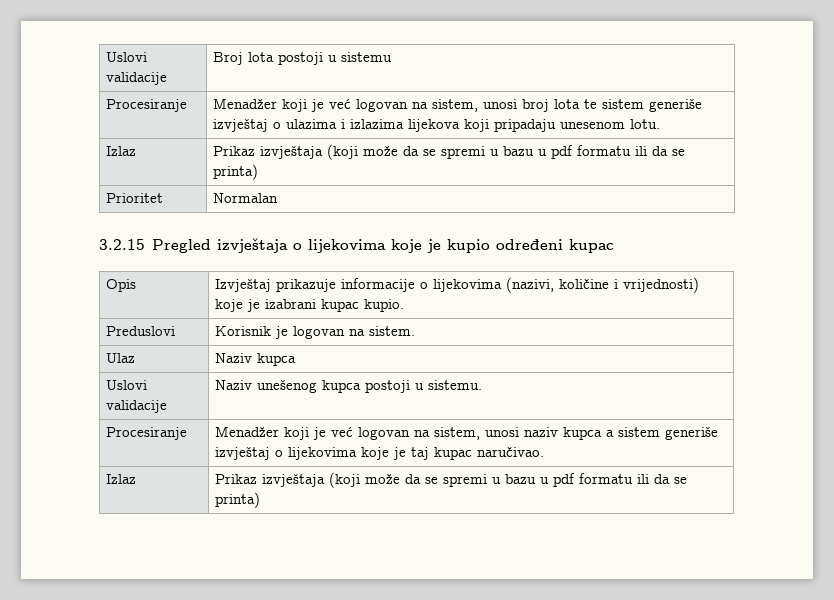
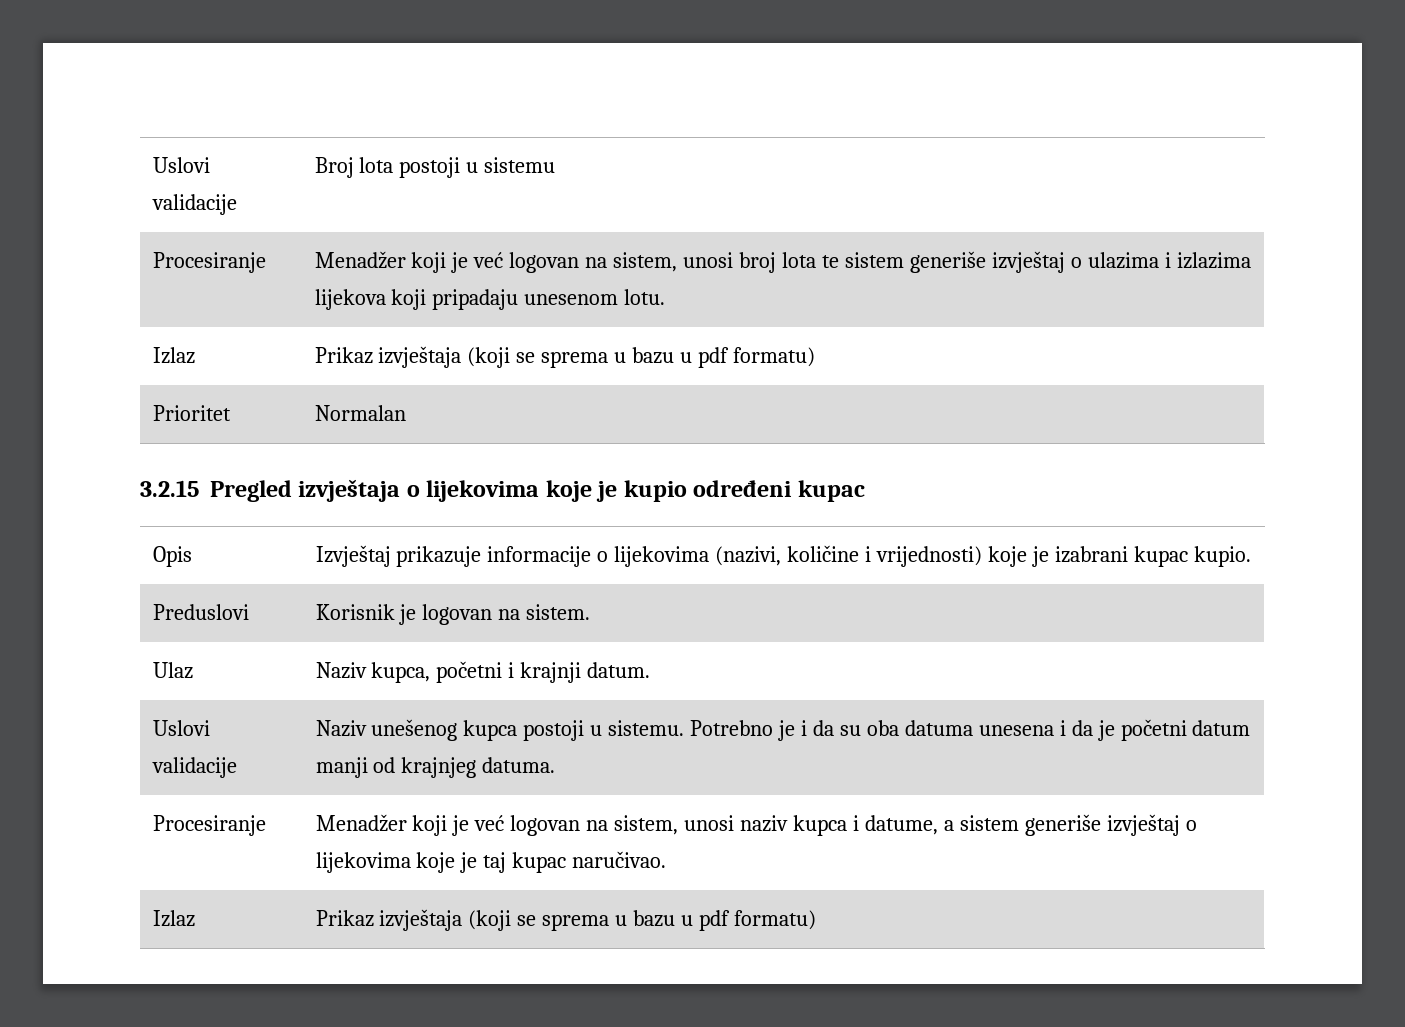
[362,145,685,159] [212,164,258,180] može da se spremi u bazu u pdf formatu ili da se printa) -> [516,347,816,368] se sprema u bazu u pdf formatu)
[256,353,296,366] kupca -> [371,661,651,683] kupca, početni i krajnji datum.
(482, 385) none -> [690,719,1251,741] [315,757,556,778] Potrebno je i da su oba datuma unesena i da je početni datum manji od krajnjeg datuma.
(602, 433) none -> [852,815,938,835] i datume,
[364,473,687,487] [214,492,260,508] može da se spremi u bazu u pdf formatu ili da se printa) -> [517,910,817,931] se sprema u bazu u pdf formatu)

